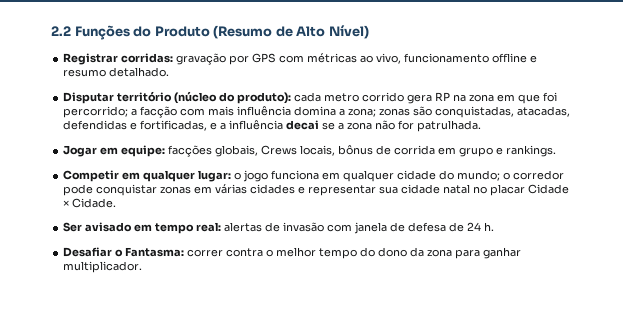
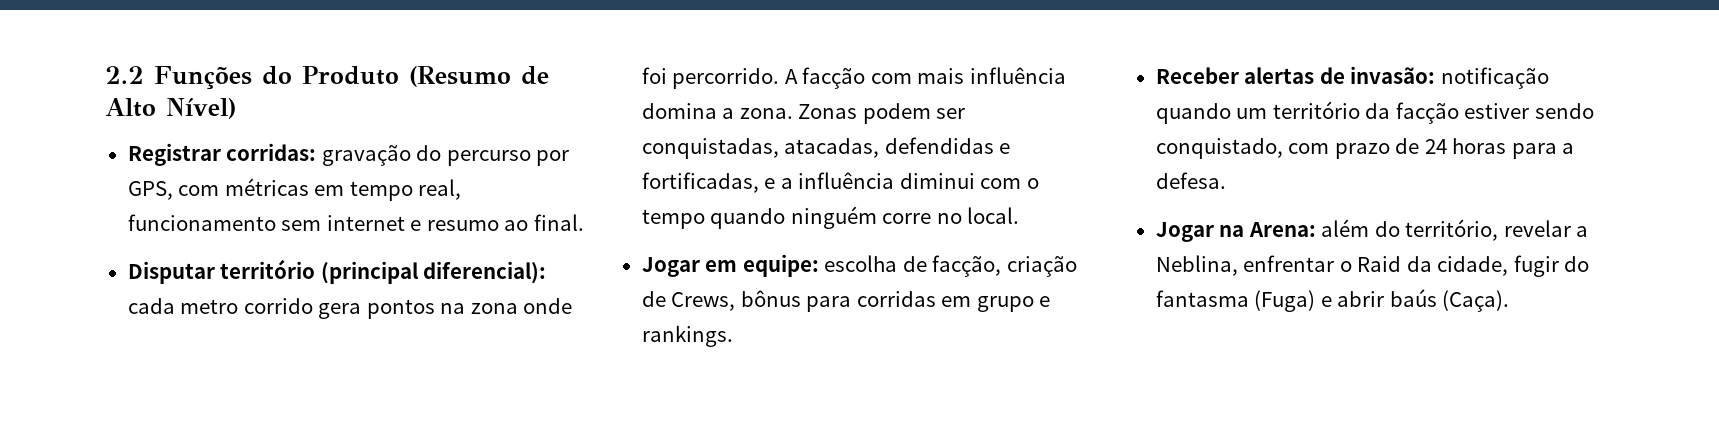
[229,53,538,65] [63,67,170,77] por GPS com métricas ao vivo, funcionamento offline e resumo detalhado. -> [416,145,570,166] [127,178,462,201] [127,214,584,231] do percurso por GPS, com métricas em tempo real, funcionamento sem internet e resumo ao final.
[174,91,292,104] (núcleo do produto): -> [320,261,547,284] (principal diferencial):
[435,92,451,101] RP -> [366,299,435,319] pontos
[497,92,558,104] [63,106,138,118] em que foi percorrido; a -> [523,298,573,314] [641,67,798,89] onde foi percorrido. A
[348,106,433,117] zona; zonas são -> [739,103,966,124] zona. Zonas podem ser
[286,120,482,132] [63,145,557,157] [63,170,565,182] [63,184,570,196] [63,198,117,208] [63,222,495,234] [63,247,522,259] [63,261,143,273] decai se a zona não for patrulhada. // Jogar em equipe: facções globais, Crews locais, bônus de corrida em grupo e rankings. // Competir em qualquer lugar: o jogo funciona em qualquer cidade do mundo; o corredor pode conquistar zonas em várias cidades e representar sua cidade natal no placar Cidade × Cidade. // Ser avisado em tempo real: alertas de invasão com janela de defesa de 24 h. // Desafiar o Fantasma: correr contra o melhor tempo do dono da zona para ganhar multiplicador. -> [899,173,1039,189] [641,206,1020,229] [641,254,1077,277] [641,290,1051,312] [641,325,733,347] [1155,66,1549,89] [1155,101,1594,124] [1155,138,1575,159] [1155,172,1226,189] [1155,219,1589,242] [1155,255,1590,277] [1155,289,1510,312] diminui com o tempo quando ninguém corre no local. // Jogar em equipe: escolha de facção, criação de Crews, bônus para corridas em grupo e rankings. // Receber alertas de invasão: notificação quando um território da facção estiver sendo conquistado, com prazo de 24 horas para a defesa. // Jogar na Arena: além do território, revelar a Neblina, enfrentar o Raid da cidade, fugir do fantasma (Fuga) e abrir baús (Caça).

